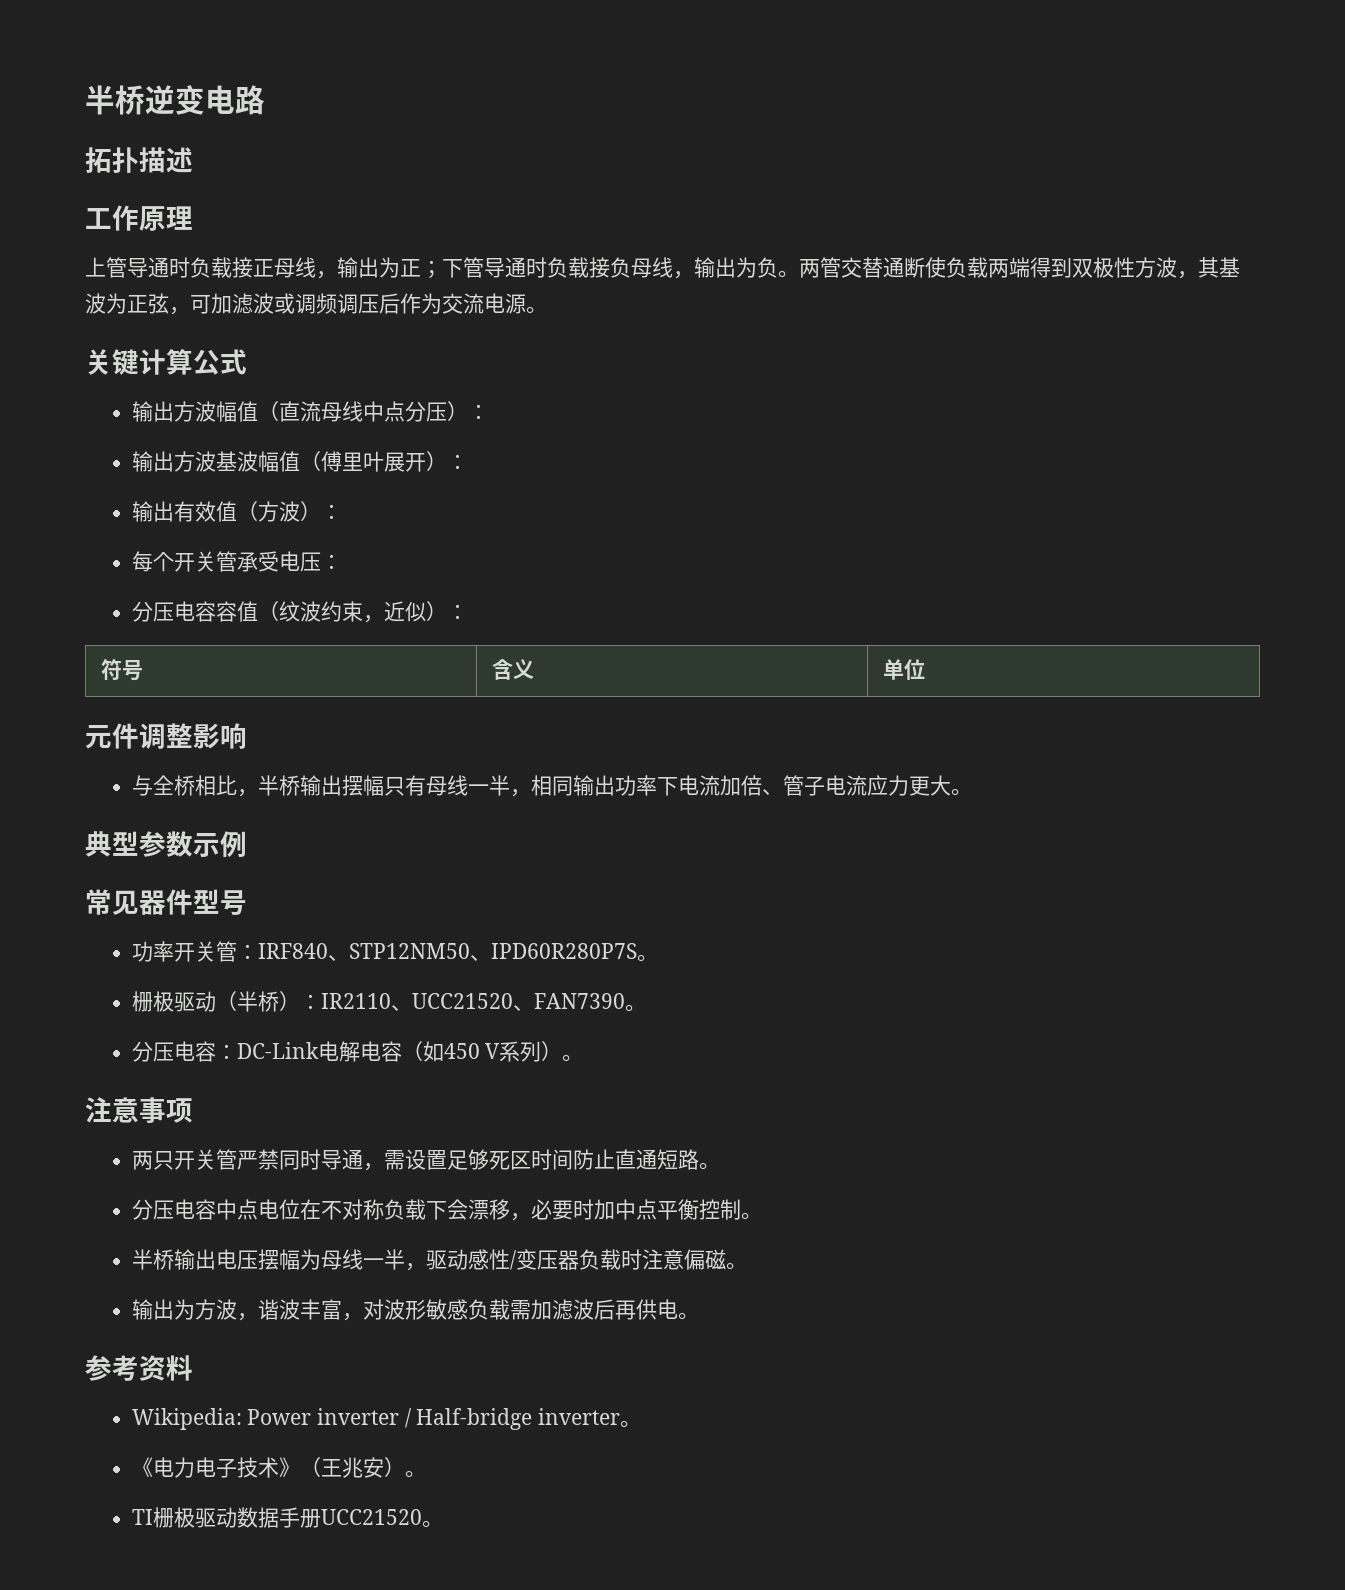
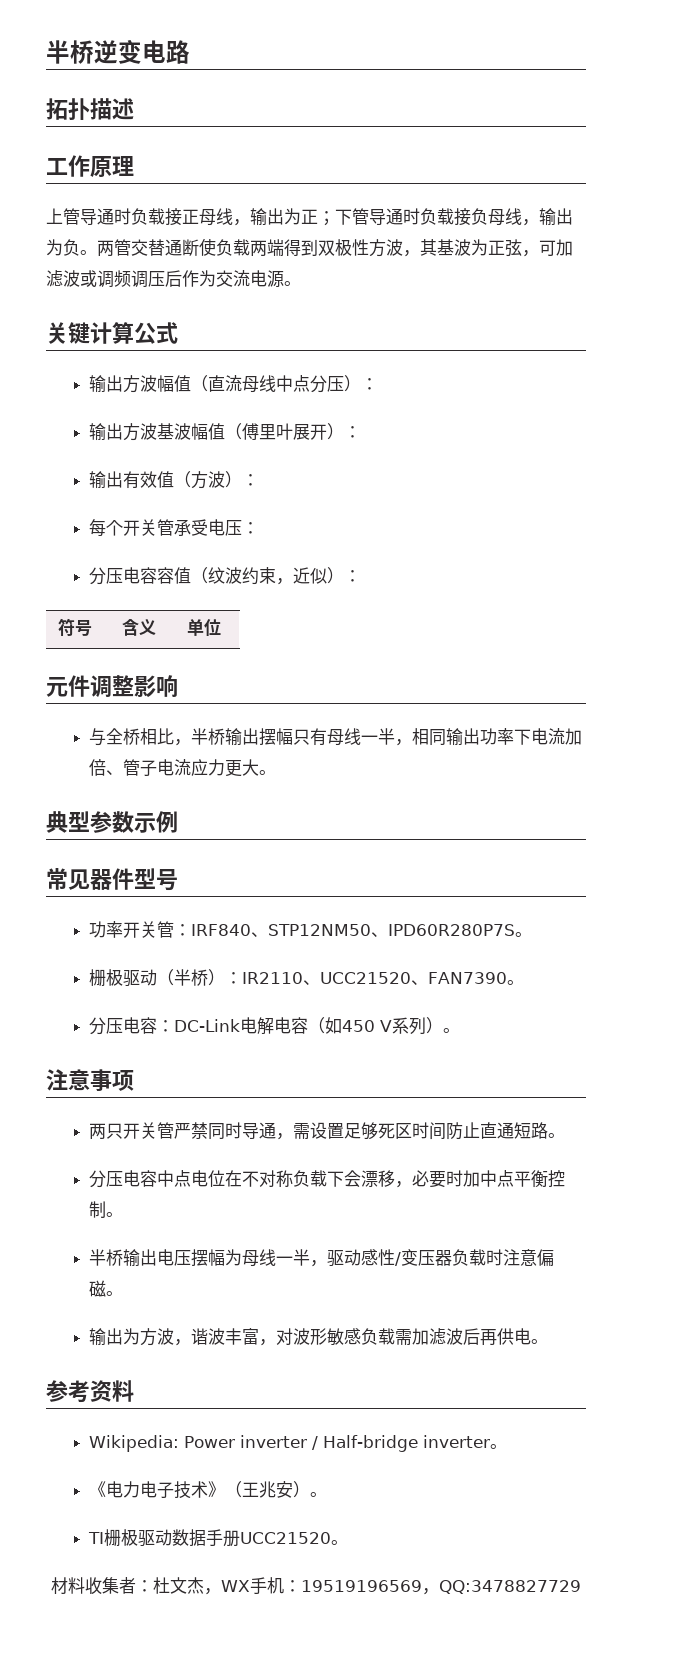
(443, 1524) none -> [51,1577,581,1595] // 材料收集者：杜文杰，WX手机：19519196569，QQ:3478827729

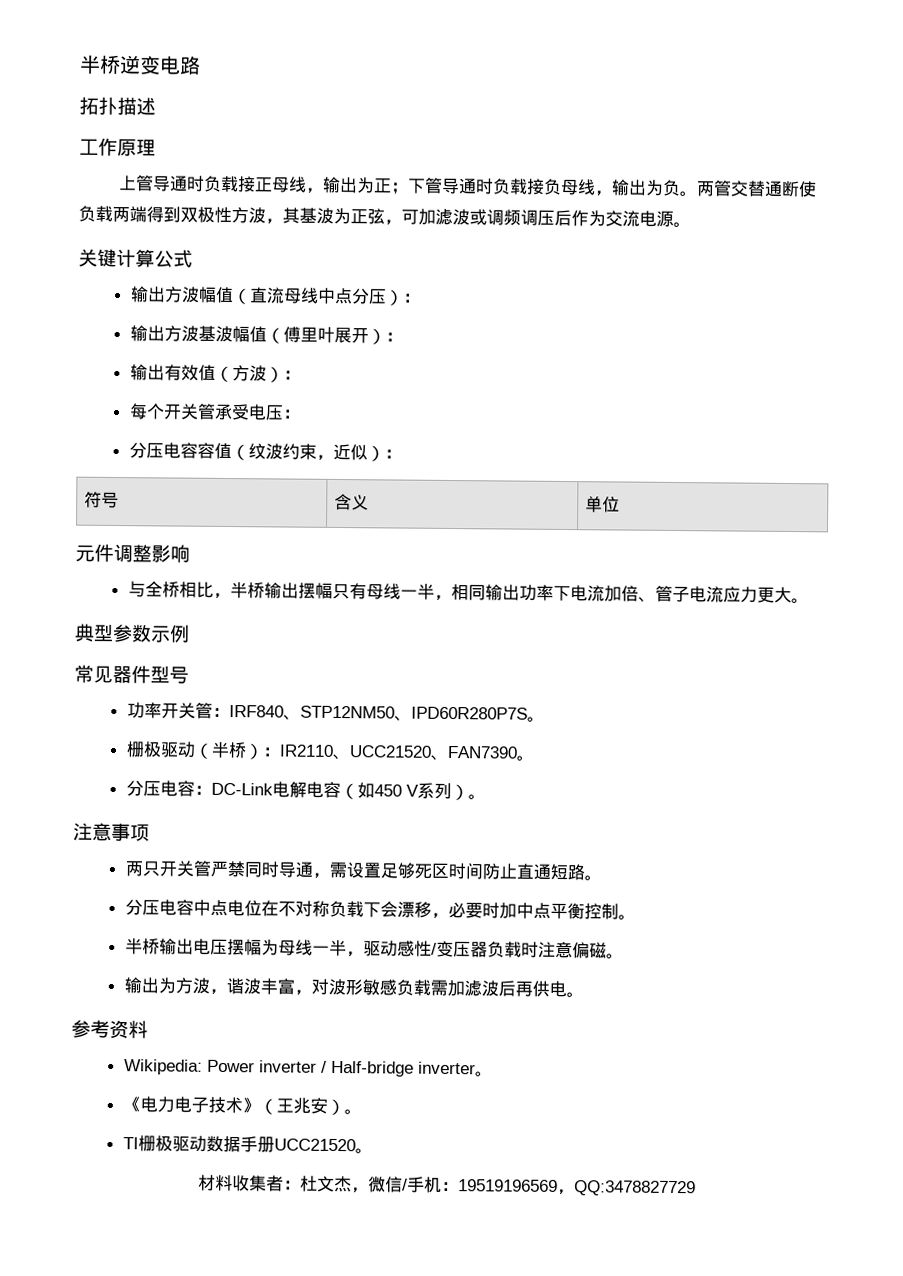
[221,1580,250,1592] WX -> [368,1176,408,1193] 微信/

